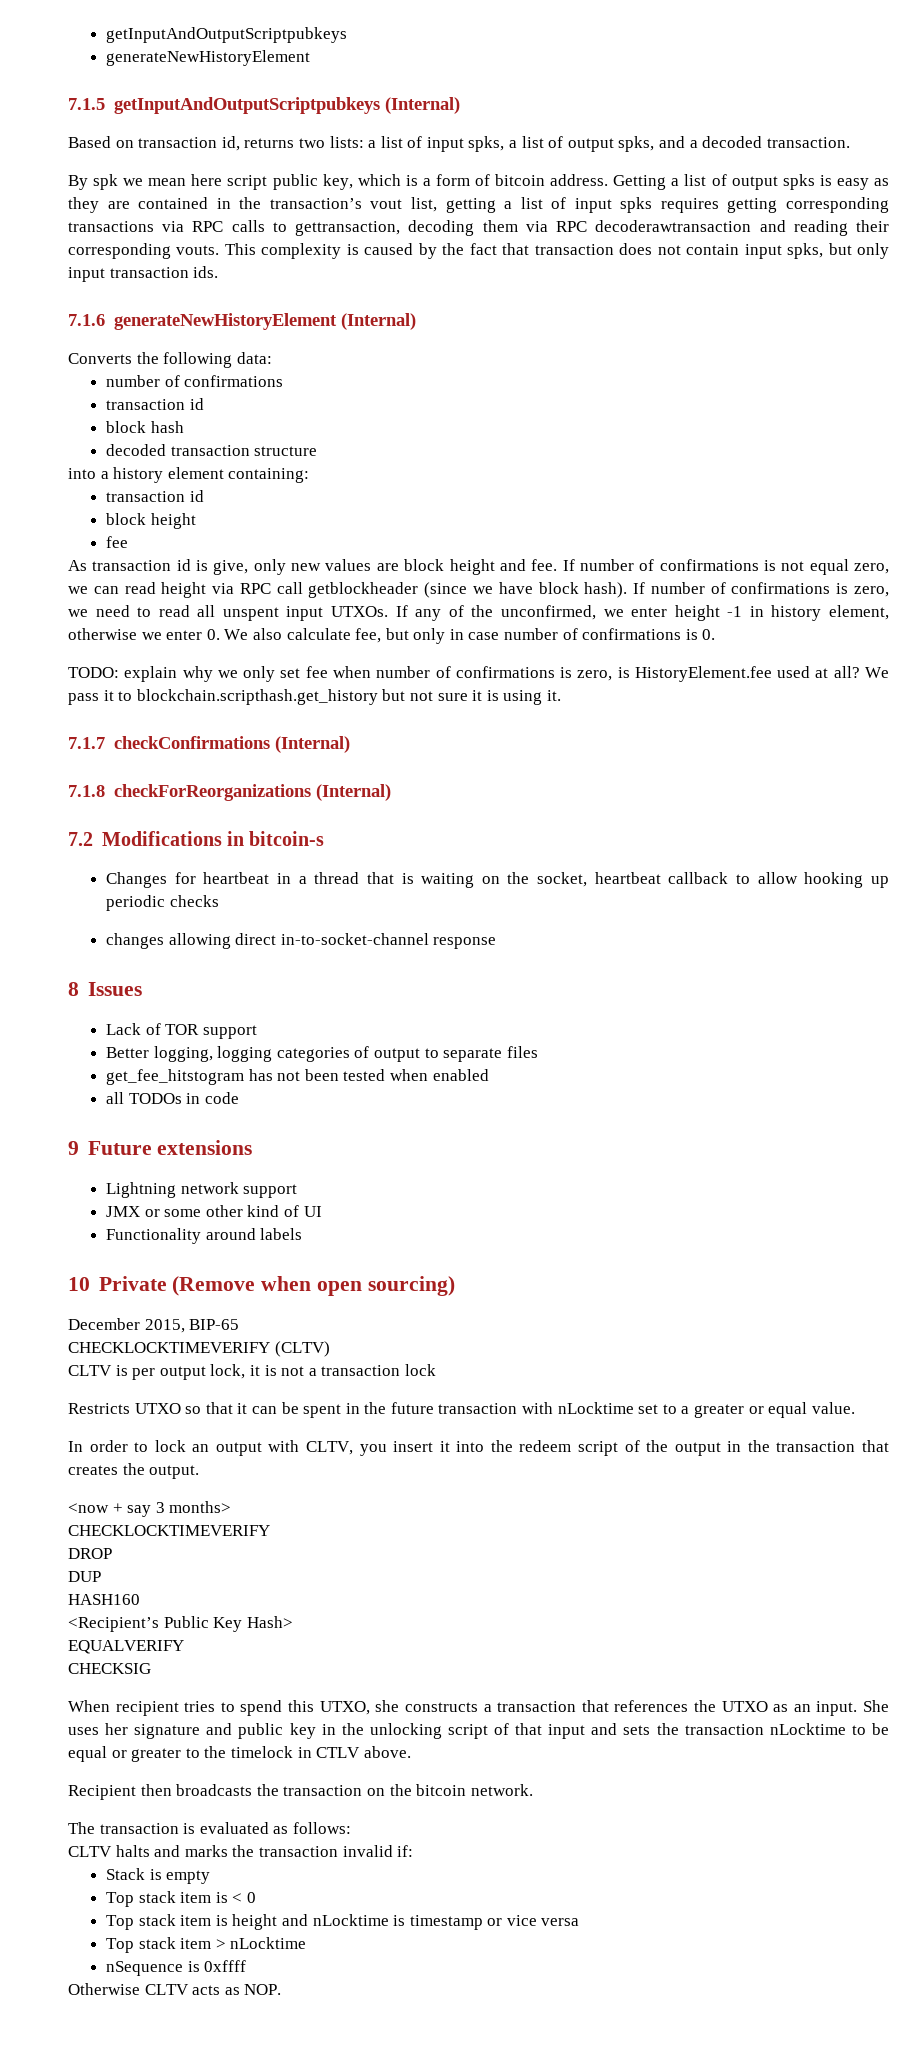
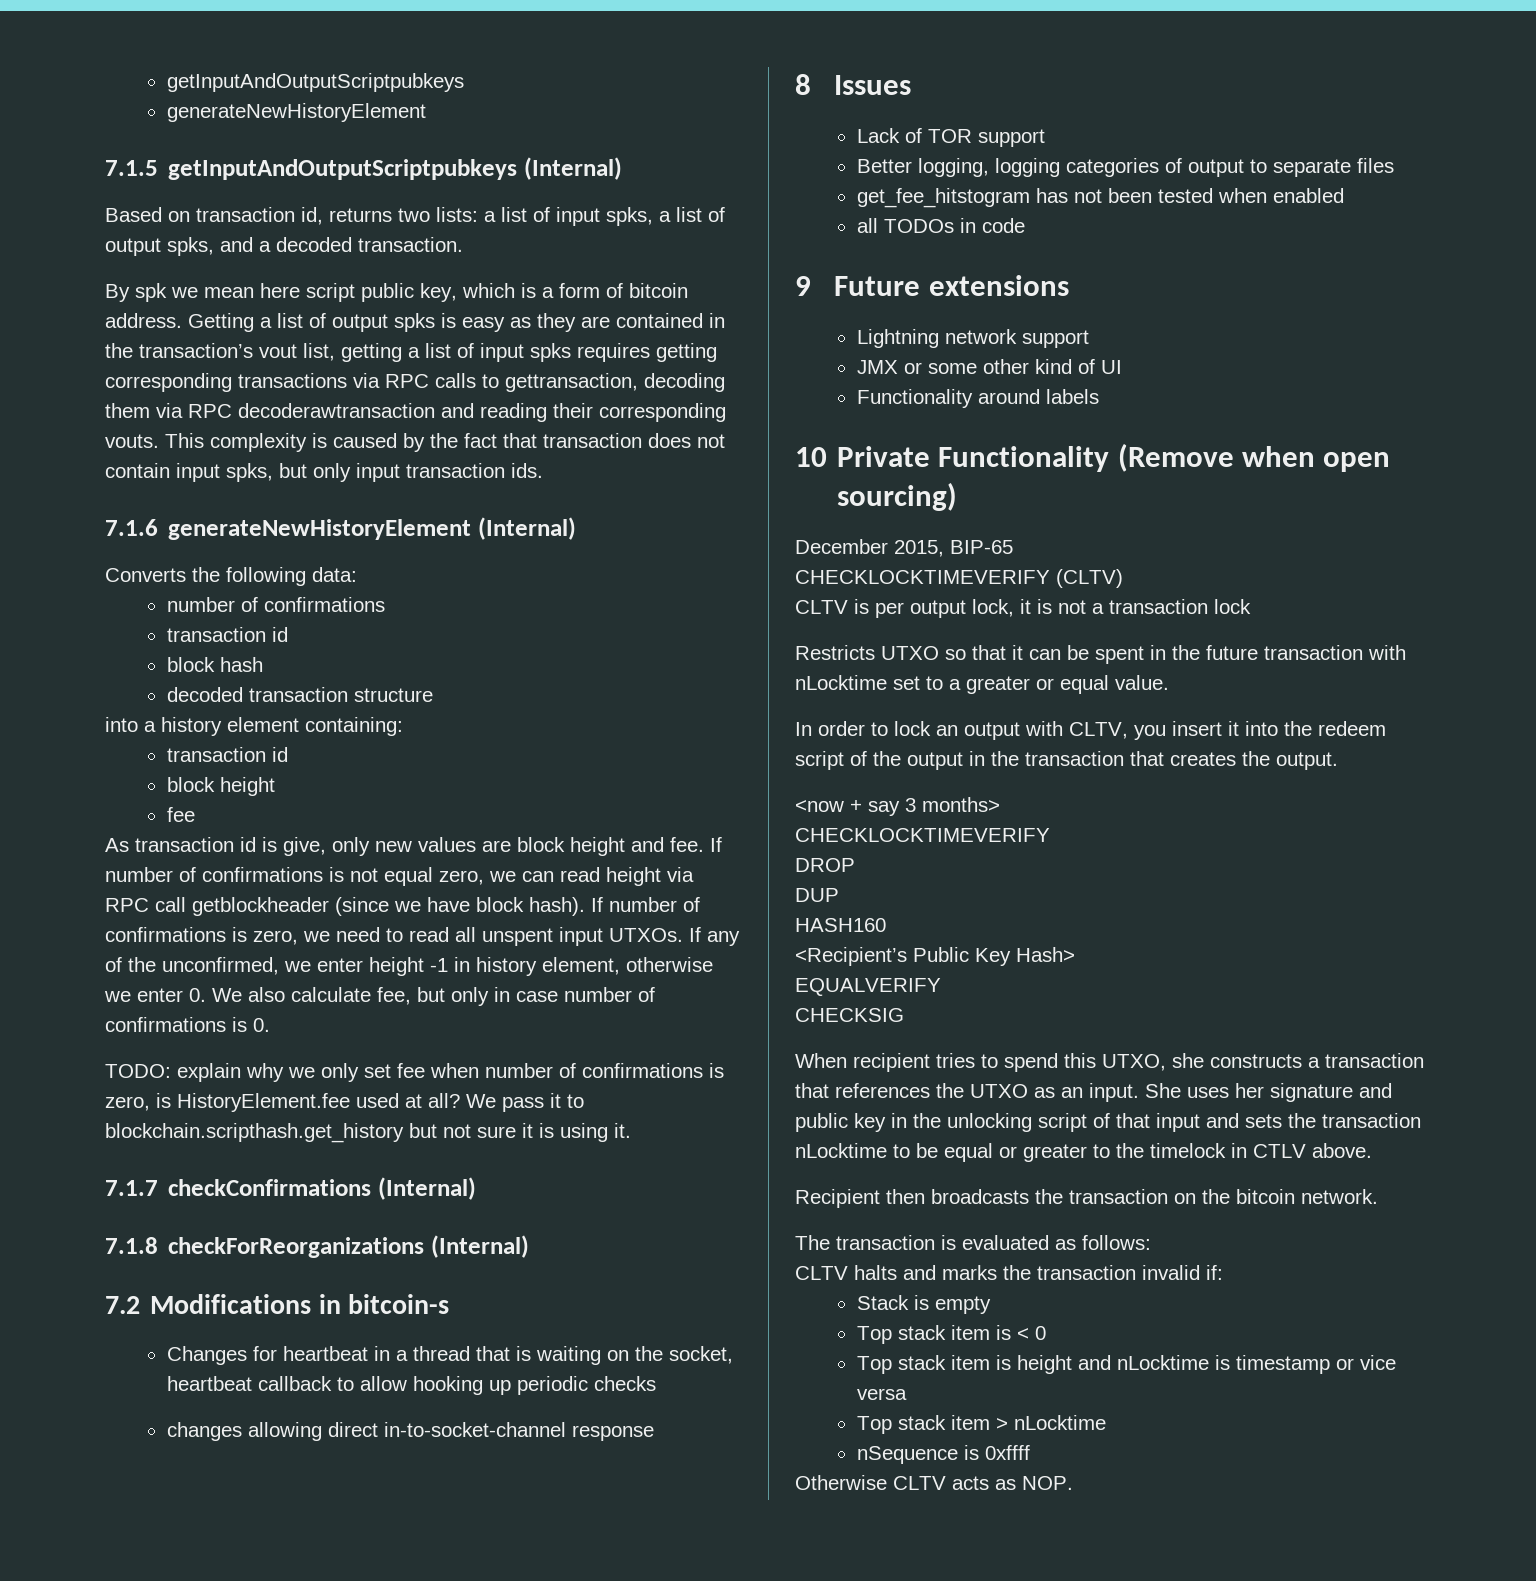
(167, 1283) none -> [938,446,1110,472] Functionality

